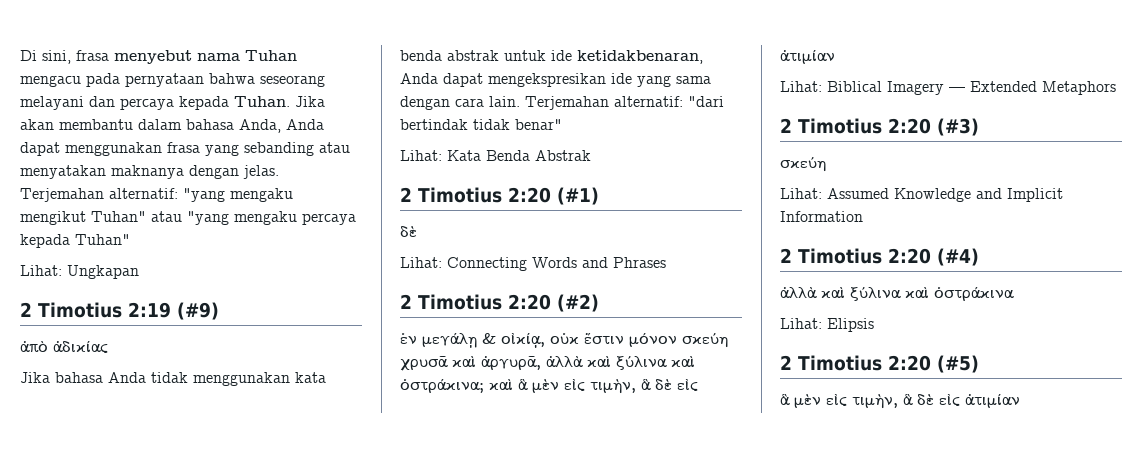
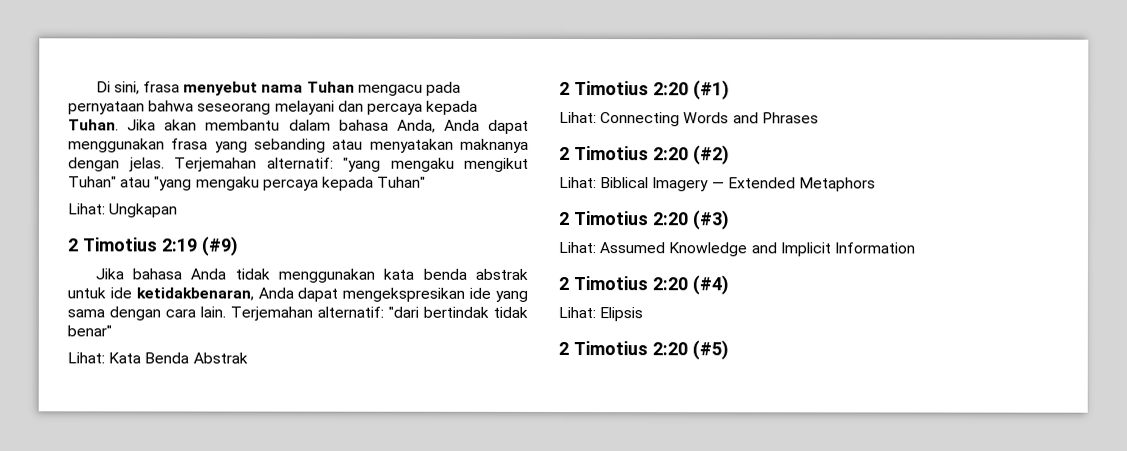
[20,341,108,353] // ἀπὸ ἀδικίας -> (238, 246) none
[400,226,417,237] // δὲ -> (730, 90) none
[400,333,728,348] [400,356,695,371] [400,379,698,394] [780,50,835,64] // ἐν μεγάλῃ & οἰκίᾳ, οὐκ ἔστιν μόνον σκεύη χρυσᾶ καὶ ἀργυρᾶ, ἀλλὰ καὶ ξύλινα καὶ ὀστράκινα; καὶ ἃ μὲν εἰς τιμὴν, ἃ δὲ εἰς ἀτιμίαν -> (730, 155) none
[780,157,826,172] // σκεύη -> (730, 220) none
[780,287,1014,301] // ἀλλὰ καὶ ξύλινα καὶ ὀστράκινα -> (729, 285) none
[780,394,1020,409] // ἃ μὲν εἰς τιμὴν, ἃ δὲ εἰς ἀτιμίαν -> (729, 350) none

